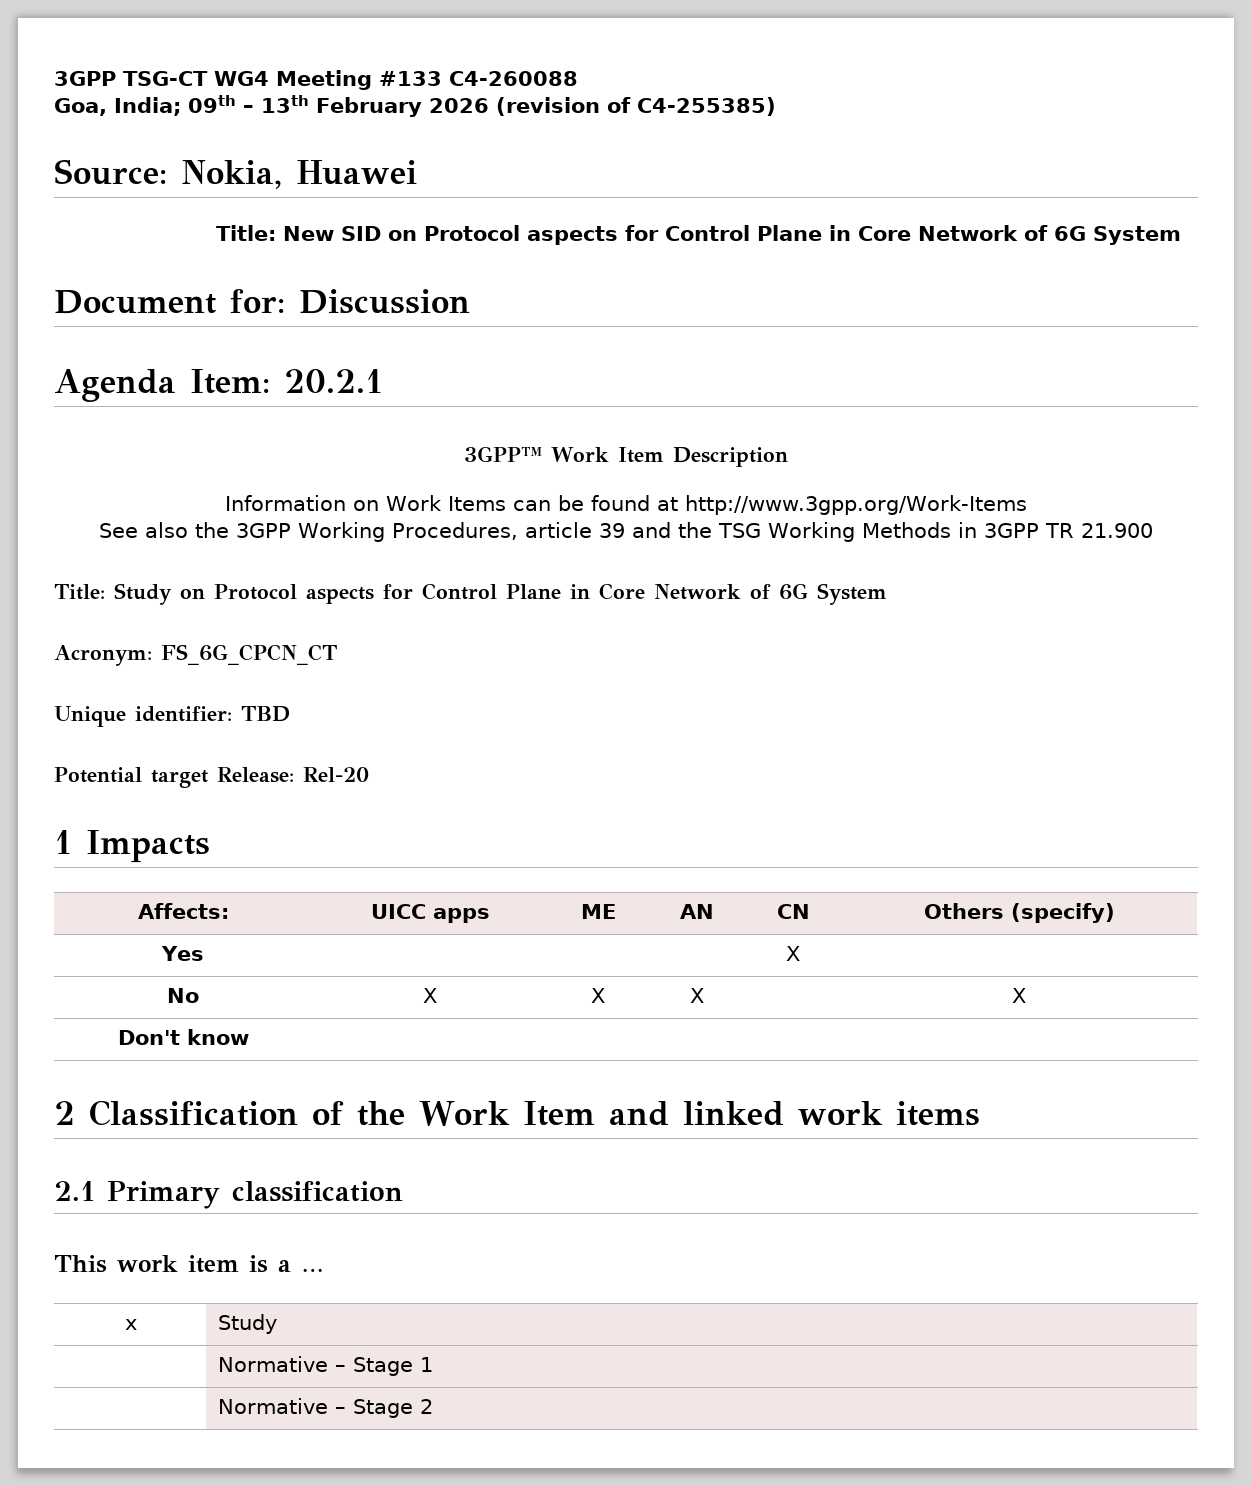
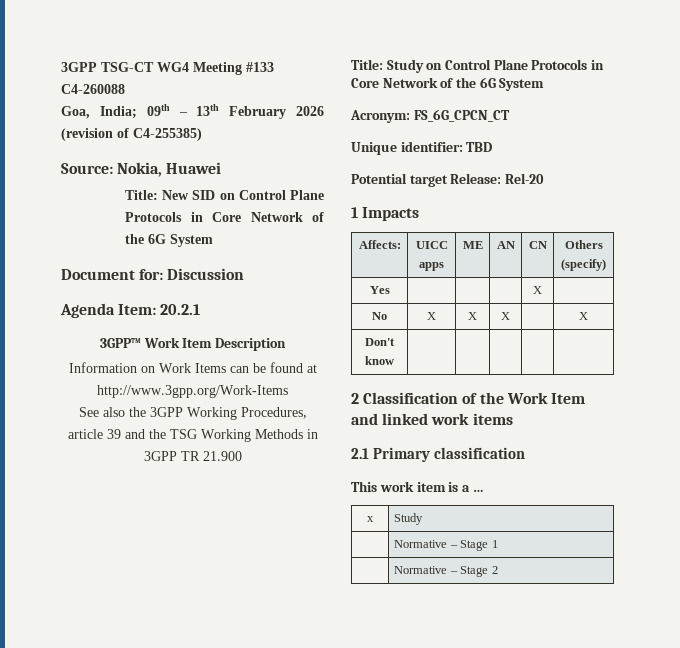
[423,225,1048,245] Protocol aspects for Control Plane in Core Network of -> [238,190,324,200] [125,212,324,222] [125,234,145,244] Control Plane Protocols in Core Network of the
[214,583,771,604] Protocol aspects for Control Plane in Core Network of -> [444,59,604,70] [351,77,476,88] Control Plane Protocols in Core Network of the

